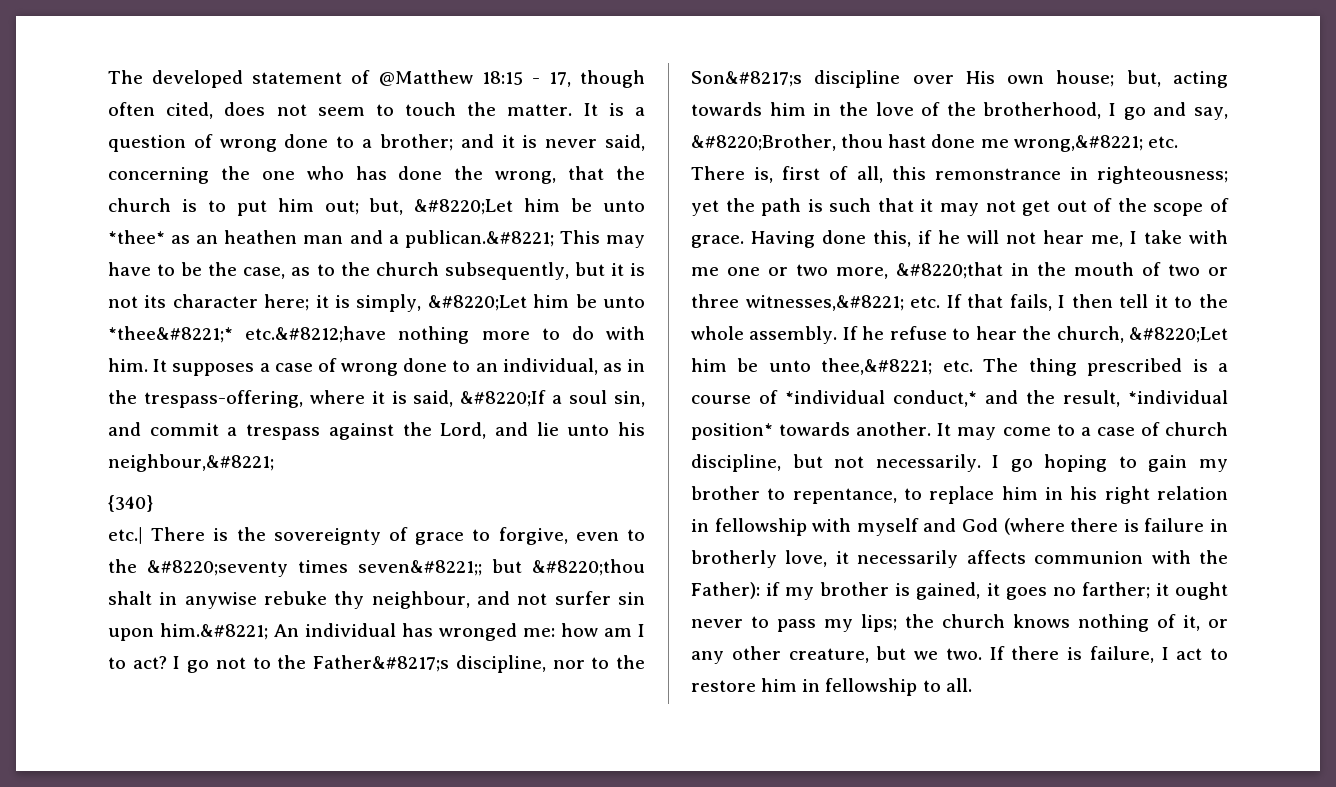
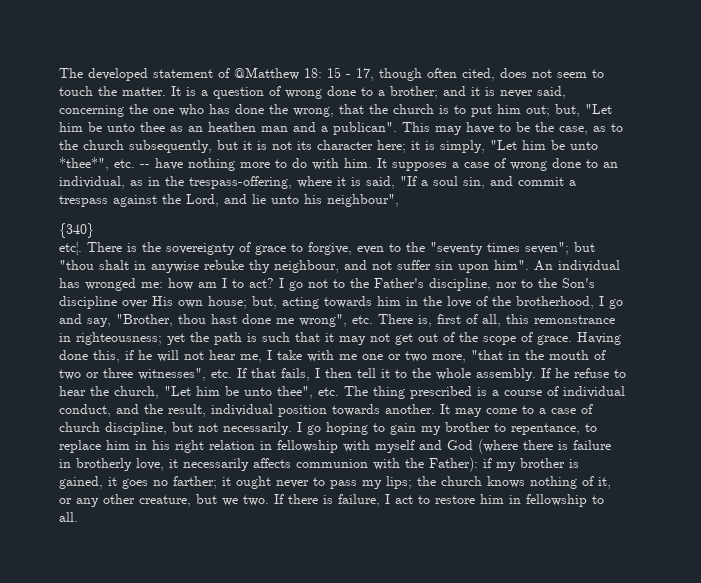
[481,71,523,85] 18:15 -> [304,67,341,78] 18: 15
[414,198,645,215] [108,230,165,244] &#8220;Let him be unto *thee* -> [585,104,612,114] [59,122,165,132] "Let him be unto thee
[404,230,554,248] publican.&#8221; -> [333,122,397,135] publican".
[427,294,645,311] [108,326,387,343] &#8220;Let him be unto *thee&#8221;* etc.&#8212;have -> [490,140,598,150] [59,157,183,171] "Let him be unto *thee*", etc. -- have
[460,390,547,407] &#8220;If -> [400,176,417,186] "If
[108,454,274,472] neighbour,&#8221; -> [327,194,399,207] neighbour",
[108,527,143,544] etc.| -> [59,241,82,256] etc¦.
[147,559,645,577] &#8220;seventy times seven&#8221;; but &#8220;thou -> [430,242,595,255] [59,260,94,270] "seventy times seven"; but "thou
[554,591,611,605] surfer -> [397,260,431,270] suffer
[160,623,268,640] him.&#8221; -> [494,260,529,270] him".
[313,655,450,672] Father&#8217;s -> [374,278,424,288] Father's
[691,71,802,87] Son&#8217;s -> [562,278,595,288] Son's
[691,134,836,151] &#8220;Brother, -> [116,314,173,327] "Brother,
[1013,135,1143,152] wrong,&#8221; -> [299,314,347,327] wrong",
[896,262,1003,279] &#8220;that -> [471,350,503,360] "that
[745,295,904,311] witnesses,&#8221; -> [138,368,206,381] witnesses",
[1129,327,1228,343] [691,358,933,375] &#8220;Let him be unto thee,&#8221; -> [164,386,313,399] "Let him be unto thee",
[785,390,977,407] *individual conduct,* -> [563,386,625,398] [59,404,111,417] individual conduct,
[1128,390,1228,404] [691,423,773,440] *individual position* -> [211,404,327,417] individual position

